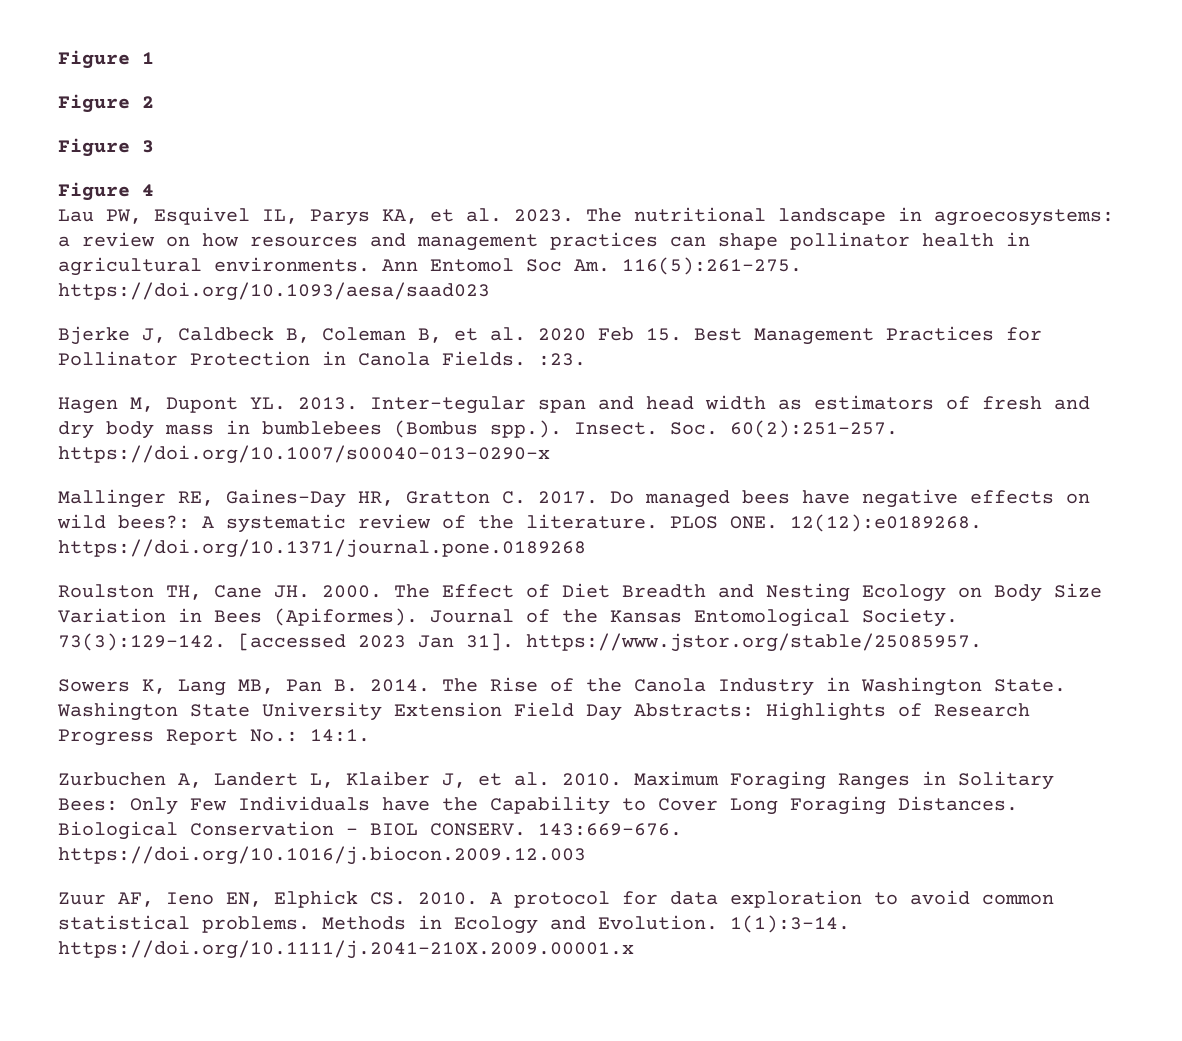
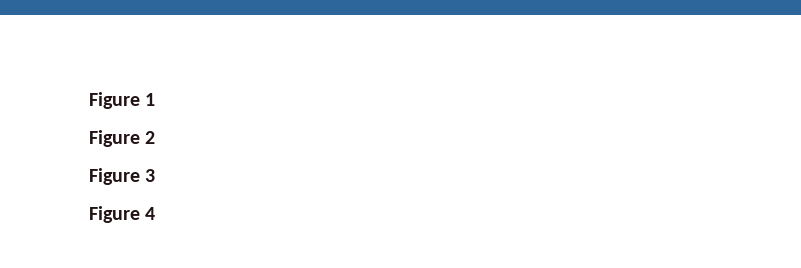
[58,207,1114,226] [58,232,1030,251] [58,257,802,276] [58,282,490,301] [58,326,1042,345] [58,351,586,366] [58,395,1090,414] [58,420,898,439] [58,445,550,464] [58,489,1090,508] [57,514,982,533] [58,539,586,558] [58,583,1102,602] [58,608,958,627] [58,633,982,652] [58,677,1066,696] [57,702,1030,721] [58,729,370,746] [58,771,1054,790] [58,796,1018,815] [58,821,682,840] [58,846,586,865] [58,890,1054,908] [58,915,850,934] [58,940,634,959] // Lau PW, Esquivel IL, Parys KA, et al. 2023. The nutritional landscape in agroecosystems: a review on how resources and management practices can shape pollinator health in agricultural environments. Ann Entomol Soc Am. 116(5):261–275. https://doi.org/10.1093/aesa/saad023 // Bjerke J, Caldbeck B, Coleman B, et al. 2020 Feb 15. Best Management Practices for Pollinator Protection in Canola Fields. :23. // Hagen M, Dupont YL. 2013. Inter-tegular span and head width as estimators of fresh and dry body mass in bumblebees (Bombus spp.). Insect. Soc. 60(2):251–257. https://doi.org/10.1007/s00040-013-0290-x // Mallinger RE, Gaines-Day HR, Gratton C. 2017. Do managed bees have negative effects on wild bees?: A systematic review of the literature. PLOS ONE. 12(12):e0189268. https://doi.org/10.1371/journal.pone.0189268 // Roulston TH, Cane JH. 2000. The Effect of Diet Breadth and Nesting Ecology on Body Size Variation in Bees (Apiformes). Journal of the Kansas Entomological Society. 73(3):129–142. [accessed 2023 Jan 31]. https://www.jstor.org/stable/25085957. // Sowers K, Lang MB, Pan B. 2014. The Rise of the Canola Industry in Washington State. Washington State University Extension Field Day Abstracts: Highlights of Research Progress Report No.: 14:1. // Zurbuchen A, Landert L, Klaiber J, et al. 2010. Maximum Foraging Ranges in Solitary Bees: Only Few Individuals have the Capability to Cover Long Foraging Distances. Biological Conservation - BIOL CONSERV. 143:669–676. https://doi.org/10.1016/j.biocon.2009.12.003 // Zuur AF, Ieno EN, Elphick CS. 2010. A protocol for data exploration to avoid common statistical problems. Methods in Ecology and Evolution. 1(1):3–14. https://doi.org/10.1111/j.2041-210X.2009.00001.x -> (156, 213) none

